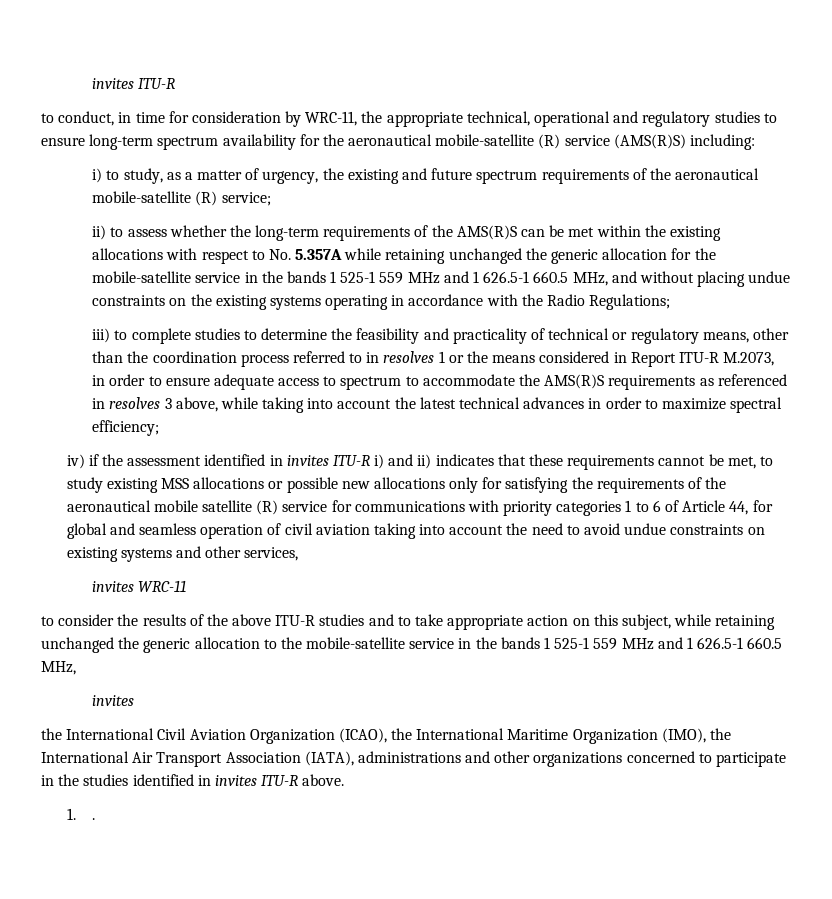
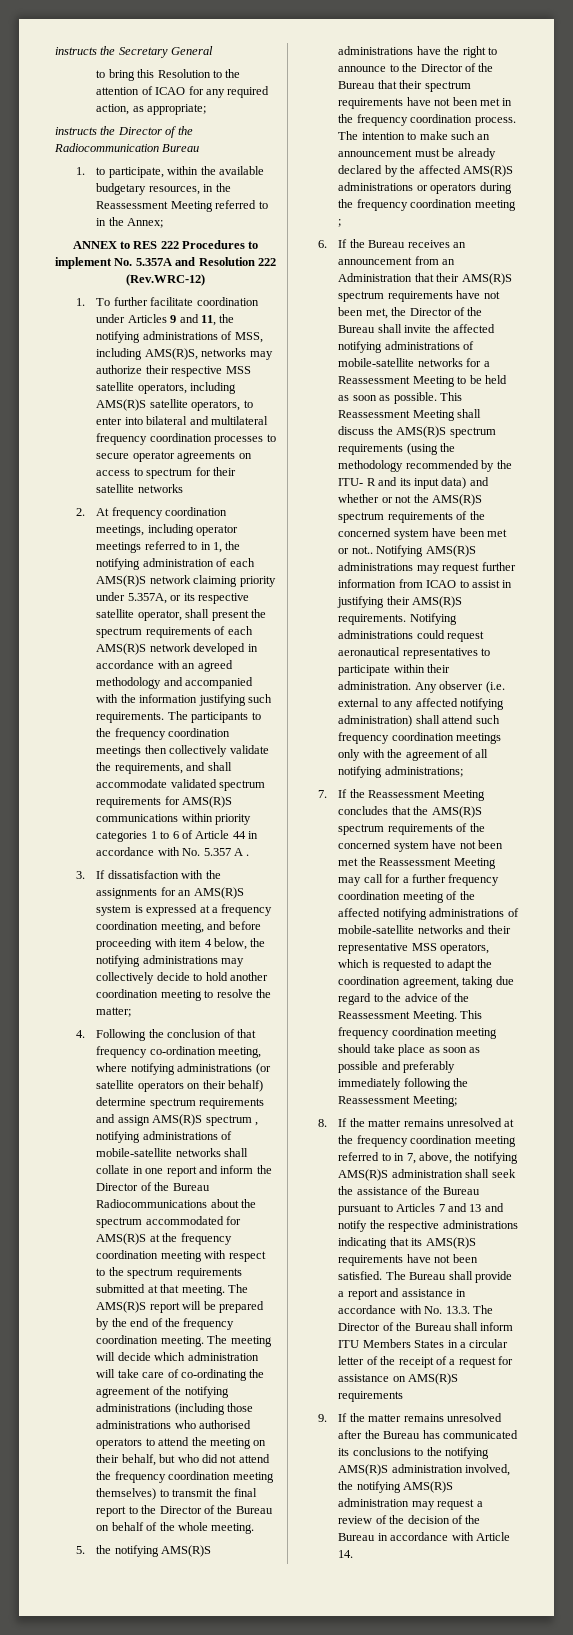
[92,78,176,89] [41,111,777,127] [41,134,756,150] [92,168,760,184] [92,191,271,206] [92,225,721,241] [92,248,716,264] [92,271,791,287] [92,294,671,310] [92,328,789,344] [92,351,775,367] [92,374,787,390] [92,397,783,413] [92,420,160,436] [66,454,773,470] [66,477,727,493] [66,500,499,515] invites ITU-R // to conduct, in time for consideration by WRC-11, the appropriate technical, operational and regulatory studies to ensure long-term spectrum availability for the aeronautical mobile-satellite (R) service (AMS(R)S) including: // i) to study, as a matter of urgency, the existing and future spectrum requirements of the aeronautical mobile-satellite (R) service; // ii) to assess whether the long-term requirements of the AMS(R)S can be met within the existing allocations with respect to No. 5.357A while retaining unchanged the generic allocation for the mobile-satellite service in the bands 1 525-1 559 MHz and 1 626.5-1 660.5 MHz, and without placing undue constraints on the existing systems operating in accordance with the Radio Regulations; // iii) to complete studies to determine the feasibility and practicality of technical or regulatory means, other than the coordination process referred to in resolves 1 or the means considered in Report ITU-R M.2073, in order to ensure adequate access to spectrum to accommodate the AMS(R)S requirements as referenced in resolves 3 above, while taking into account the latest technical advances in order to maximize spectral efficiency; // iv) if the assessment identified in invites ITU-R i) and ii) indicates that these requirements cannot be met, to study existing MSS allocations or possible new allocations only for satisfying the requirements of the aeronautical mobile satellite (R) service for communications with -> [55,46,214,58] [96,69,241,81] [96,86,270,98] [96,104,207,115] [55,126,193,138] [54,143,200,152] [75,166,264,178] [96,183,231,195] [96,200,268,212] [96,217,164,228] [72,240,259,249] [55,257,276,269] [126,274,205,286] [75,297,259,306] [96,314,235,326] [96,331,263,343] [96,348,273,360] [96,365,251,377] [96,382,237,394] [96,399,253,411] [96,416,268,425] [96,433,276,445] [96,451,252,462] [96,467,236,479] [96,484,183,493] [75,507,228,519] [96,524,239,536] [96,541,241,553] [96,558,255,570] [96,575,276,587] [96,592,249,604] [96,609,266,621] [96,626,253,638] [96,643,258,655] [96,660,233,672] [96,677,254,689] [96,694,272,706] [96,711,261,723] [96,728,231,740] [96,745,269,757] [96,762,232,774] [96,779,266,791] [96,796,233,808] [96,813,213,822] instructs the Secretary General // to bring this Resolution to the attention of ICAO for any required action, as appropriate; // instructs the Director of the Radiocommunication Bureau // 1. to participate, within the available budgetary resources, in the Reassessment Meeting referred to in the Annex; // ANNEX to RES 222 Procedures to implement No. 5.357A and Resolution 222 (Rev.WRC-12) // 1. To further facilitate coordination under Articles 9 and 11, the notifying administrations of MSS, including AMS(R)S, networks may authorize their respective MSS satellite operators, including AMS(R)S satellite operators, to enter into bilateral and multilateral frequency coordination processes to secure operator agreements on access to spectrum for their satellite networks // 2. At frequency coordination meetings, including operator meetings referred to in 1, the notifying administration of each AMS(R)S network claiming priority under 5.357A, or its respective satellite operator, shall present the spectrum requirements of each AMS(R)S network developed in accordance with an agreed methodology and accompanied with the information justifying such requirements. The participants to the frequency coordination meetings then collectively validate the requirements, and shall accommodate validated spectrum requirements for AMS(R)S communications within
[729,500,773,515] [66,523,765,539] [66,546,299,562] [92,580,187,592] [41,614,776,630] [41,637,783,653] [41,661,76,675] [92,695,135,706] [41,728,732,744] [41,751,787,767] [41,774,345,786] [66,808,96,820] 44, for global and seamless operation of civil aviation taking into account the need to avoid undue constraints on existing systems and other services, // invites WRC-11 // to consider the results of the above ITU-R studies and to take appropriate action on this subject, while retaining unchanged the generic allocation to the mobile-satellite service in the bands 1 525-1 559 MHz and 1 626.5-1 660.5 MHz, // invites // the International Civil Aviation Organization (ICAO), the International Maritime Organization (IMO), the International Air Transport Association (IATA), administrations and other organizations concerned to participate in the studies identified in invites ITU-R above. // 1. . -> [232,831,259,839] [96,847,250,856] [75,870,221,879] [96,887,244,899] [96,904,273,916] [96,921,261,933] [96,938,266,950] [96,955,245,967] [96,972,268,984] [96,989,271,1001] [96,1007,132,1017] [75,1029,256,1041] [96,1046,262,1058] [96,1063,271,1075] [96,1080,263,1092] [96,1097,265,1109] [96,1114,258,1126] [96,1131,233,1143] [96,1148,249,1157] [96,1165,272,1177] [96,1182,210,1191] [96,1199,257,1208] [96,1216,242,1228] [96,1233,232,1245] [96,1250,266,1262] [96,1267,242,1279] [96,1284,248,1296] [96,1301,264,1313] [96,1318,235,1330] [96,1335,272,1347] [96,1352,259,1361] [96,1369,265,1381] [96,1386,229,1398] [96,1403,254,1415] [96,1420,252,1429] [96,1437,267,1449] [96,1454,270,1466] [96,1471,274,1483] [96,1488,257,1500] [96,1505,273,1517] [96,1522,255,1534] [75,1545,212,1557] [338,46,497,58] [338,63,494,72] [338,80,471,92] [338,97,513,109] [338,114,516,126] [338,131,491,140] [338,148,496,160] [338,165,513,177] [338,182,512,194] [338,199,516,211] [338,219,342,227] [317,239,466,248] [338,256,456,265] [338,273,512,285] [338,290,500,302] [338,307,483,319] [338,324,495,333] [338,341,475,353] [338,358,490,367] [338,375,507,387] [338,392,462,404] [338,409,482,421] [338,426,496,438] [338,443,456,455] [338,460,512,472] [338,477,489,489] [338,494,482,506] [338,511,485,523] [338,528,507,540] [338,545,476,557] [338,562,516,574] [338,579,513,588] [337,596,463,608] [338,613,457,625] [338,630,485,642] [338,647,491,659] [338,664,451,676] [338,681,505,693] [338,698,504,710] [338,715,500,727] [338,732,502,744] [338,749,489,761] [338,766,463,778] [317,789,485,801] [338,806,482,818] [338,823,485,835] [338,840,503,852] [338,857,496,869] [338,874,500,886] [338,891,475,903] [338,908,519,920] [338,925,511,934] [338,943,490,954] [338,959,493,971] [338,976,514,988] [338,993,470,1005] [338,1010,483,1022] [338,1027,498,1039] [338,1044,481,1056] [338,1061,456,1073] [338,1078,469,1090] [338,1096,457,1107] [317,1118,515,1127] [338,1135,516,1147] [338,1152,518,1164] [338,1169,516,1181] [338,1186,480,1195] [338,1203,504,1215] [338,1220,518,1232] [338,1237,476,1249] [338,1254,478,1266] [338,1271,512,1283] [338,1288,466,1300] [338,1305,493,1314] [338,1322,514,1331] [338,1339,509,1348] [338,1356,514,1368] [338,1373,459,1385] [338,1391,404,1402] [317,1413,502,1422] [338,1430,518,1439] [338,1447,489,1459] [338,1464,511,1476] [338,1481,454,1493] [338,1498,483,1510] [338,1515,481,1524] [338,1532,510,1541] [338,1550,354,1558] 44 in accordance with No. 5.357 A . // 3. If dissatisfaction with the assignments for an AMS(R)S system is expressed at a frequency coordination meeting, and before proceeding with item 4 below, the notifying administrations may collectively decide to hold another coordination meeting to resolve the matter; // 4. Following the conclusion of that frequency co-ordination meeting, where notifying administrations (or satellite operators on their behalf) determine spectrum requirements and assign AMS(R)S spectrum , notifying administrations of mobile-satellite networks shall collate in one report and inform the Director of the Bureau Radiocommunications about the spectrum accommodated for AMS(R)S at the frequency coordination meeting with respect to the spectrum requirements submitted at that meeting. The AMS(R)S report will be prepared by the end of the frequency coordination meeting. The meeting will decide which administration will take care of co-ordinating the agreement of the notifying administrations (including those administrations who authorised operators to attend the meeting on their behalf, but who did not attend the frequency coordination meeting themselves) to transmit the final report to the Director of the Bureau on behalf of the whole meeting. // 5. the notifying AMS(R)S administrations have the right to announce to the Director of the Bureau that their spectrum requirements have not been met in the frequency coordination process. The intention to make such an announcement must be already declared by the affected AMS(R)S administrations or operators during the frequency coordination meeting ; // 6. If the Bureau receives an announcement from an Administration that their AMS(R)S spectrum requirements have not been met, the Director of the Bureau shall invite the affected notifying administrations of mobile-satellite networks for a Reassessment Meeting to be held as soon as possible. This Reassessment Meeting shall discuss the AMS(R)S spectrum requirements (using the methodology recommended by the ITU- R and its input data) and whether or not the AMS(R)S spectrum requirements of the concerned system have been met or not.. Notifying AMS(R)S administrations may request further information from ICAO to assist in justifying their AMS(R)S requirements. Notifying administrations could request aeronautical representatives to participate within their administration. Any observer (i.e. external to any affected notifying administration) shall attend such frequency coordination meetings only with the agreement of all notifying administrations; // 7. If the Reassessment Meeting concludes that the AMS(R)S spectrum requirements of the concerned system have not been met the Reassessment Meeting may call for a further frequency coordination meeting of the affected notifying administrations of mobile-satellite networks and their representative MSS operators, which is requested to adapt the coordination agreement, taking due regard to the advice of the Reassessment Meeting. This frequency coordination meeting should take place as soon as possible and preferably immediately following the Reassessment Meeting; // 8. If the matter remains unresolved at the frequency coordination meeting referred to in 7, above, the notifying AMS(R)S administration shall seek the assistance of the Bureau pursuant to Articles 7 and 13 and notify the respective administrations indicating that its AMS(R)S requirements have not been satisfied. The Bureau shall provide a report and assistance in accordance with No. 13.3. The Director of the Bureau shall inform ITU Members States in a circular letter of the receipt of a request for assistance on AMS(R)S requirements // 9. If the matter remains unresolved after the Bureau has communicated its conclusions to the notifying AMS(R)S administration involved, the notifying AMS(R)S administration may request a review of the decision of the Bureau in accordance with Article 14.

